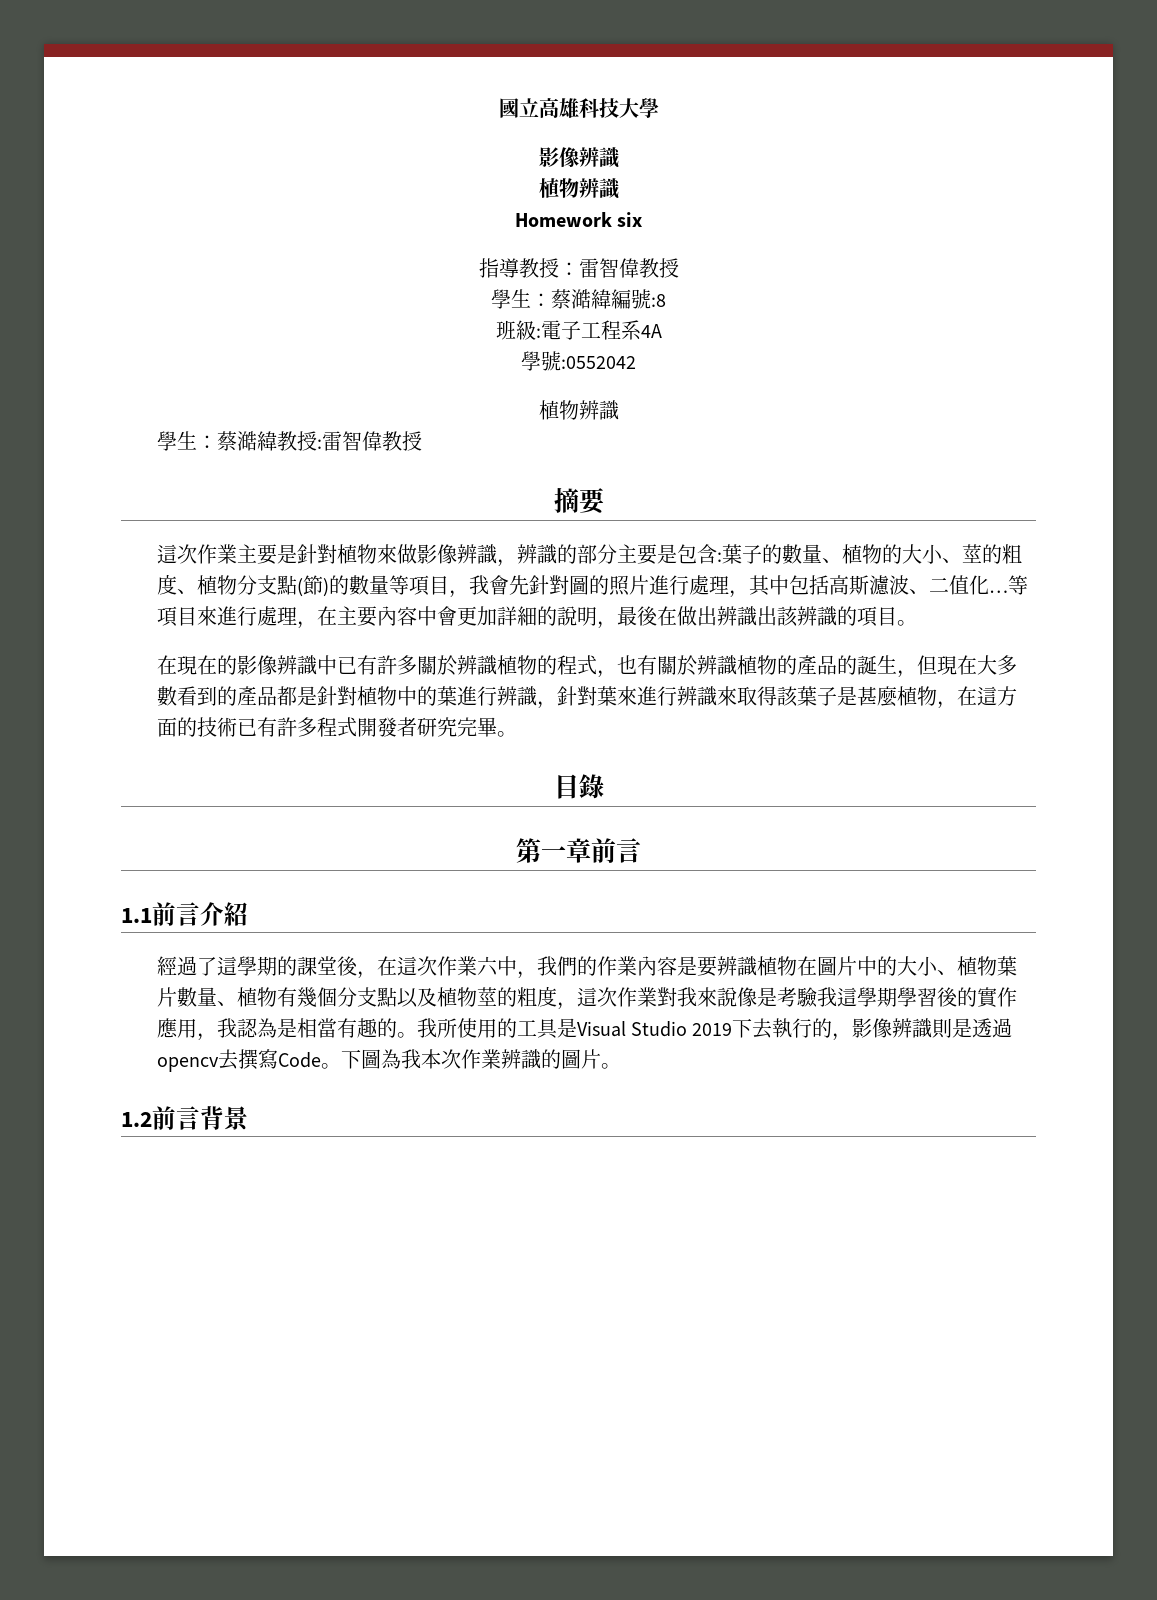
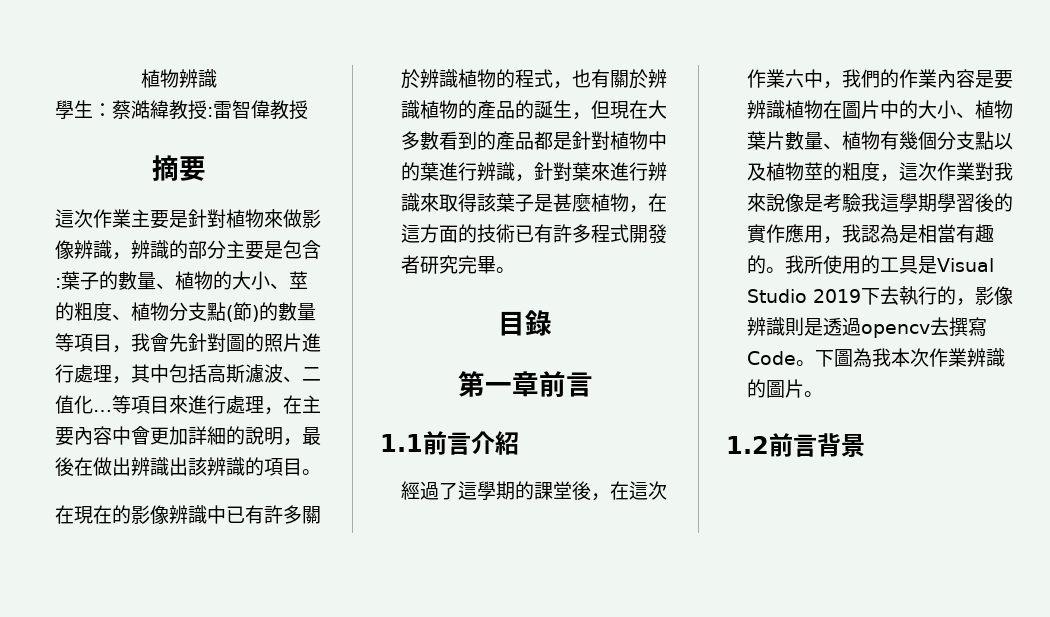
[498,98,659,118] [538,147,620,168] [538,178,620,199] [514,212,643,227] [478,258,679,278] [491,289,666,309] [495,320,662,340] [521,351,636,371] 國立高雄科技大學 // 影像辨識 // 植物辨識 // Homework six // 指導教授：雷智偉教授 // 學生：蔡澔緯編號:8 // 班級:電子工程系4A // 學號:0552042 // -> (141, 78) none

